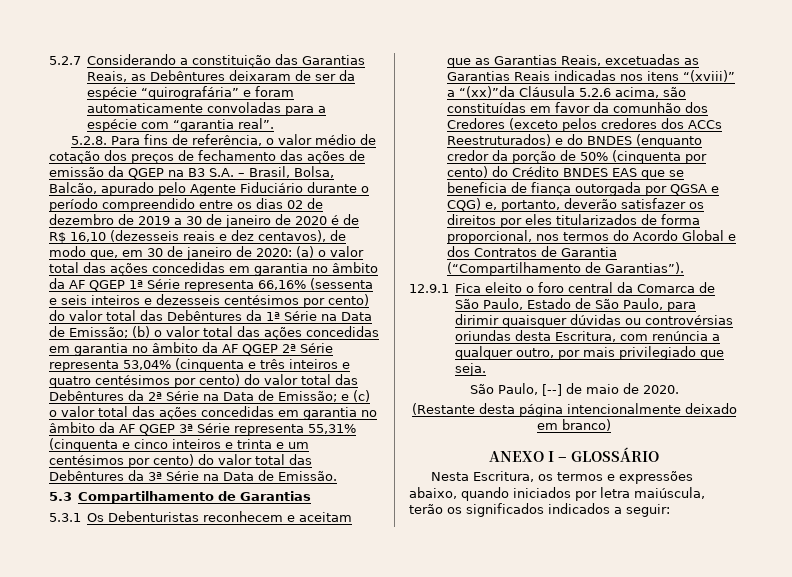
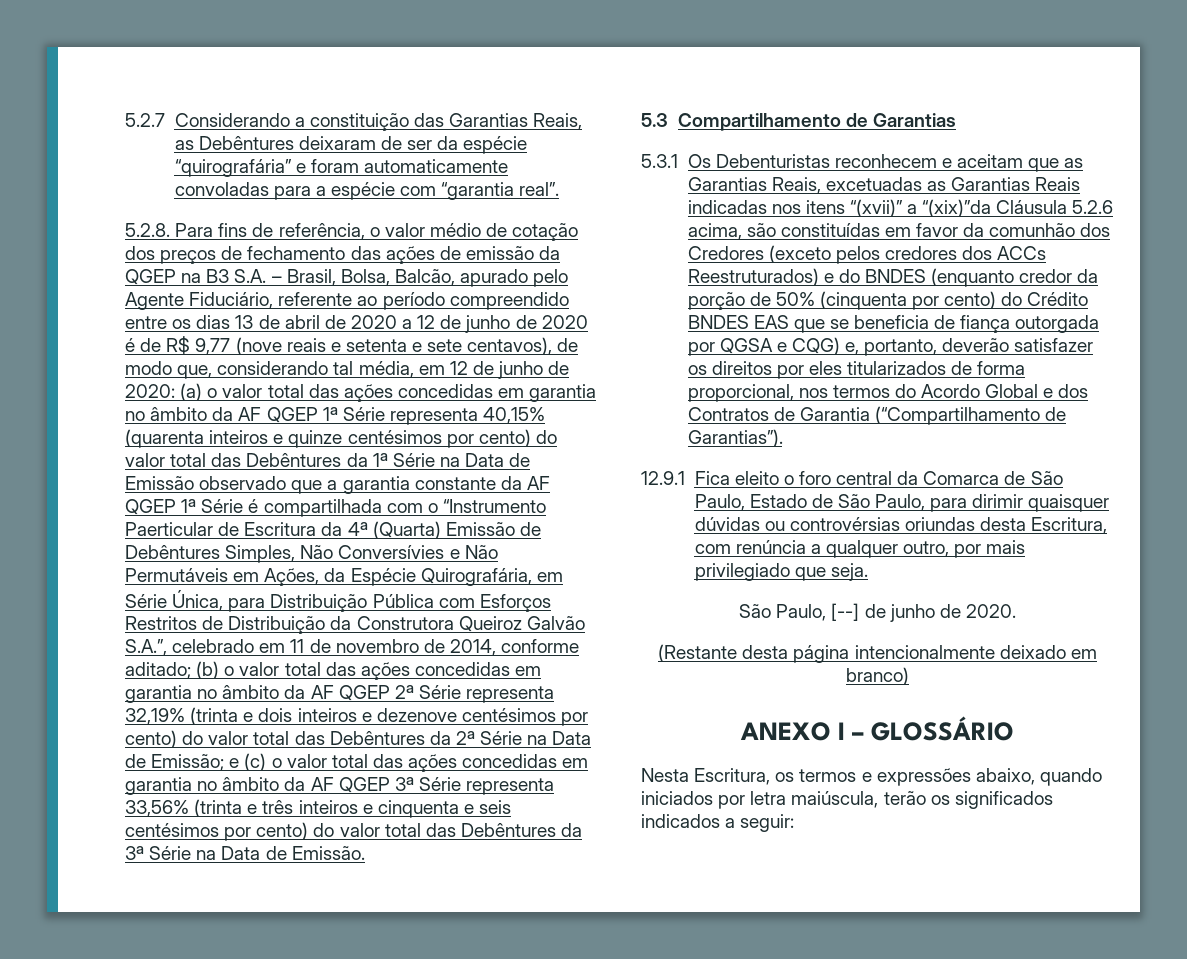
[240,182,369,193] Fiduciário durante o -> [189,292,378,309] Fiduciário, referente ao
[287,198,323,209] [49,214,271,228] 02 de dezembro de 2019 a 30 de janeiro -> [235,315,511,333] 13 de abril de 2020 a 12 de junho
[70,230,346,242] [49,246,232,260] 16,10 (dezesseis reais e dez centavos), de modo que, em 30 de janeiro -> [195,337,579,355] [125,361,544,379] 9,77 (nove reais e setenta e sete centavos), de modo que, considerando tal média, em 12 de junho
[258,278,373,290] [49,294,220,305] 66,16% (sessenta e seis inteiros e dezesseis -> [483,407,546,424] [125,429,343,448] 40,15% (quarenta inteiros e quinze
[69,327,128,338] Emissão; -> [125,476,550,494] [125,499,546,517] [125,521,541,539] [125,545,498,563] [125,568,563,586] [125,589,551,612] [125,616,585,634] [125,639,580,656] [125,662,191,679] Emissão observado que a garantia constante da AF QGEP 1ª Série é compartilhada com o “Instrumento Paerticular de Escritura da 4ª (Quarta) Emissão de Debêntures Simples, Não Conversívies e Não Permutáveis em Ações, da Espécie Quirografária, em Série Única, para Distribuição Pública com Esforços Restritos de Distribuição da Construtora Queiroz Galvão S.A.”, celebrado em 11 de novembro de 2014, conforme aditado;
[123,358,350,372] [49,376,91,388] 53,04% (cinquenta e três inteiros e quatro -> [125,707,457,725] 32,19% (trinta e dois inteiros e dezenove
[308,424,356,434] [49,438,309,452] 55,31% (cinquenta e cinco inteiros e trinta e um -> [125,799,512,818] 33,56% (trinta e três inteiros e cinquenta e seis
[683,70,736,82] [447,86,516,98] “(xviii)” a “(xx)”da -> [849,199,992,217] “(xvii)” a “(xix)”da
[585,384,619,394] maio -> [889,604,935,622] junho

